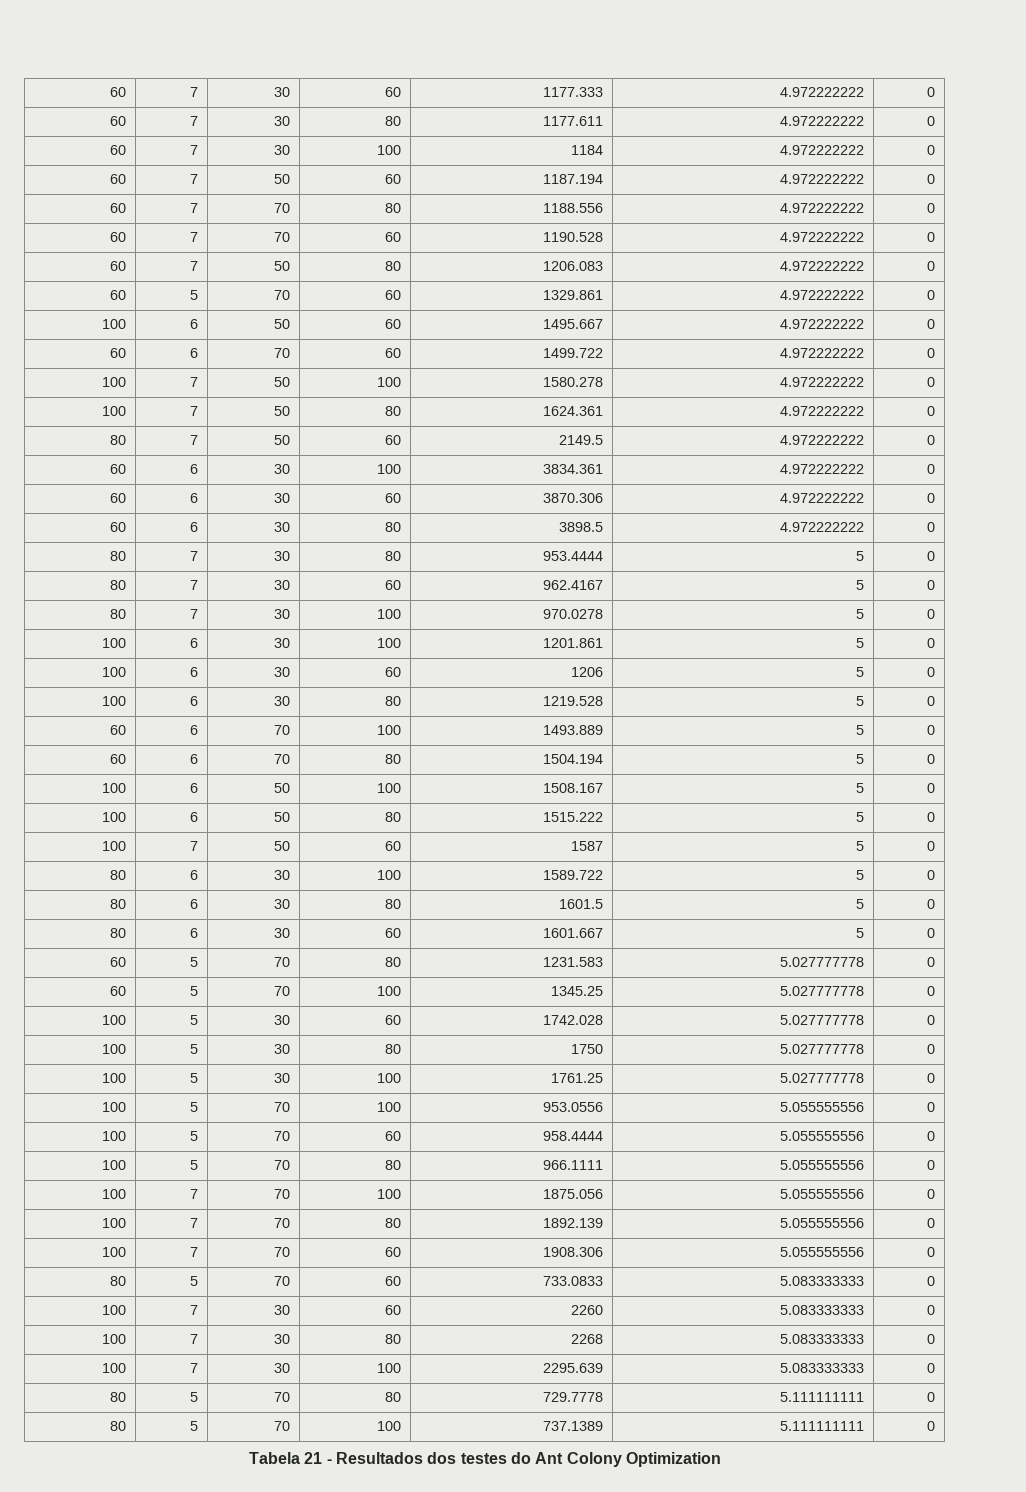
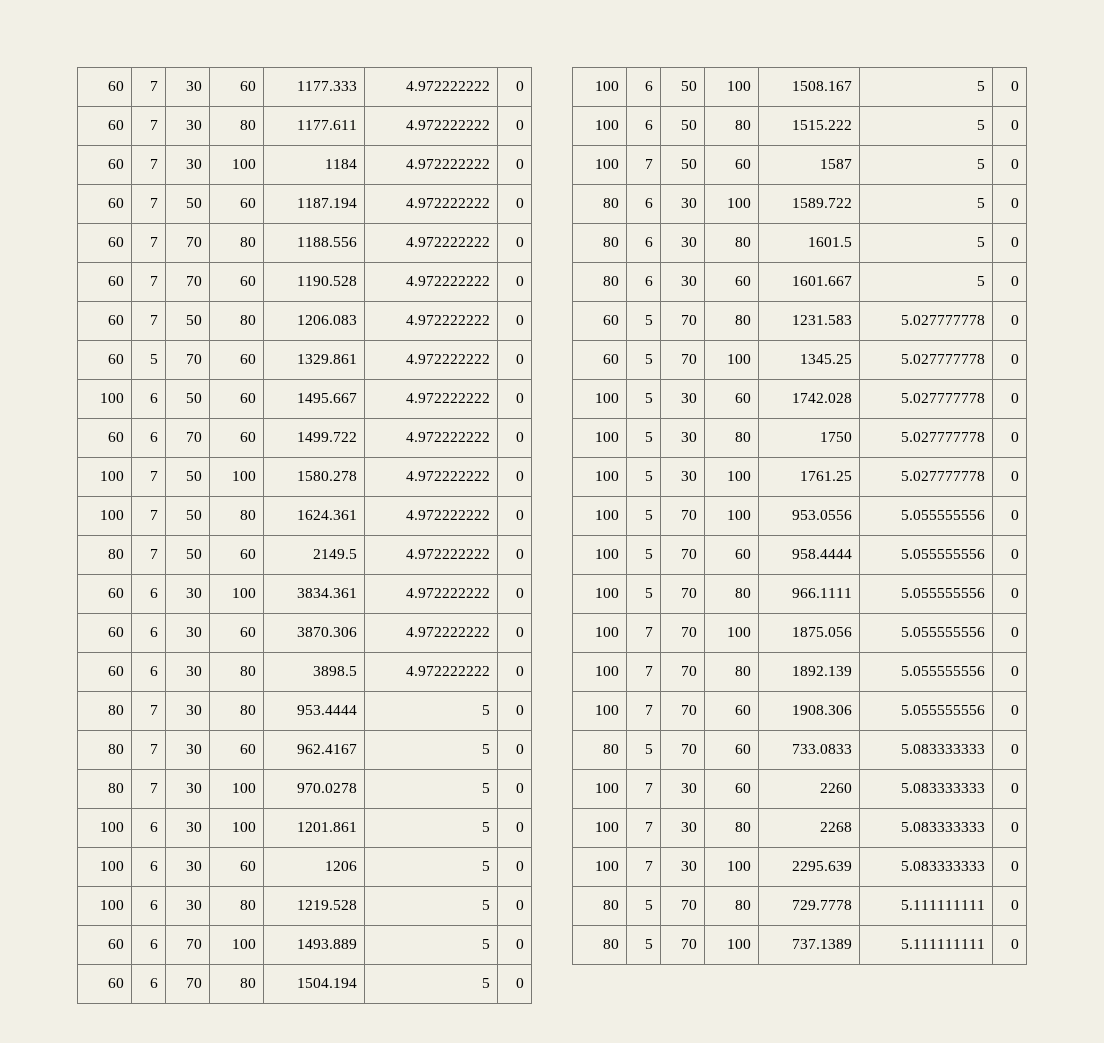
[249,1452,721,1467] // Tabela 21 - Resultados dos testes do Ant Colony Optimization -> (1019, 944) none

